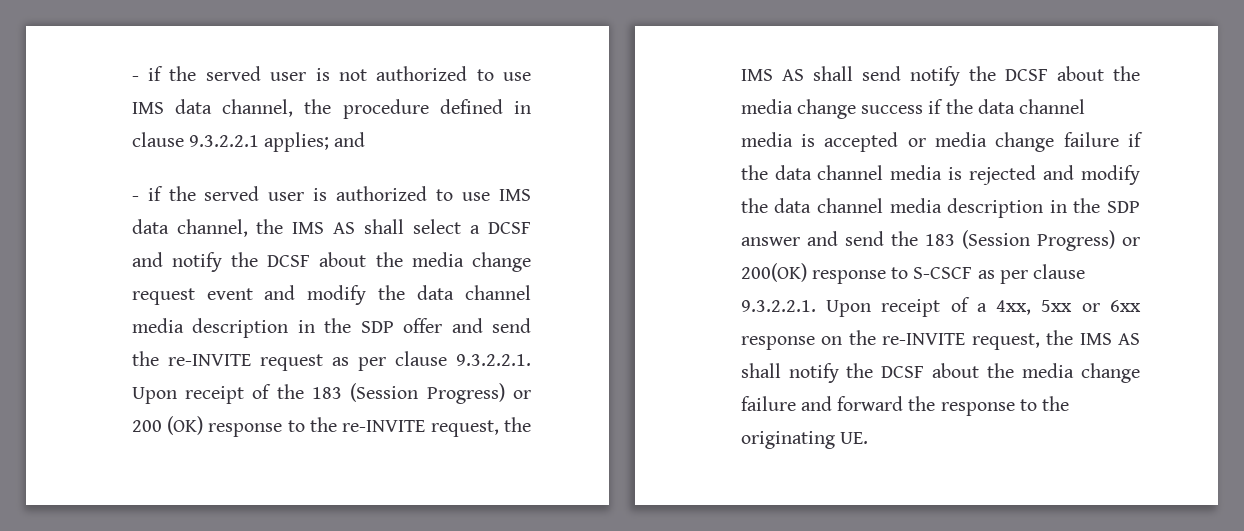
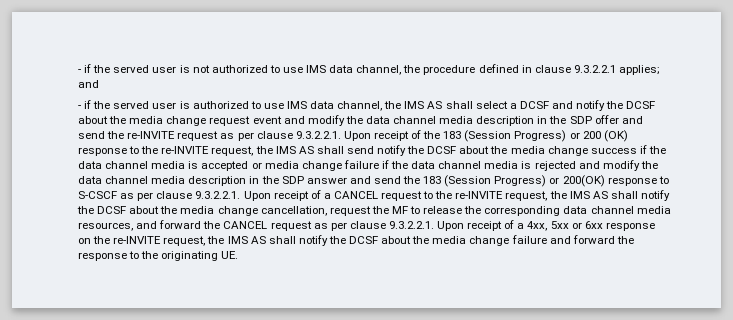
(987, 307) none -> [333,190,671,201] [77,206,671,216] [78,220,525,231] CANCEL request to the re-INVITE request, the IMS AS shall notify the DCSF about the media change cancellation, request the MF to release the corresponding data channel media resources, and forward the CANCEL request as per clause 9.3.2.2.1. Upon receipt of a

